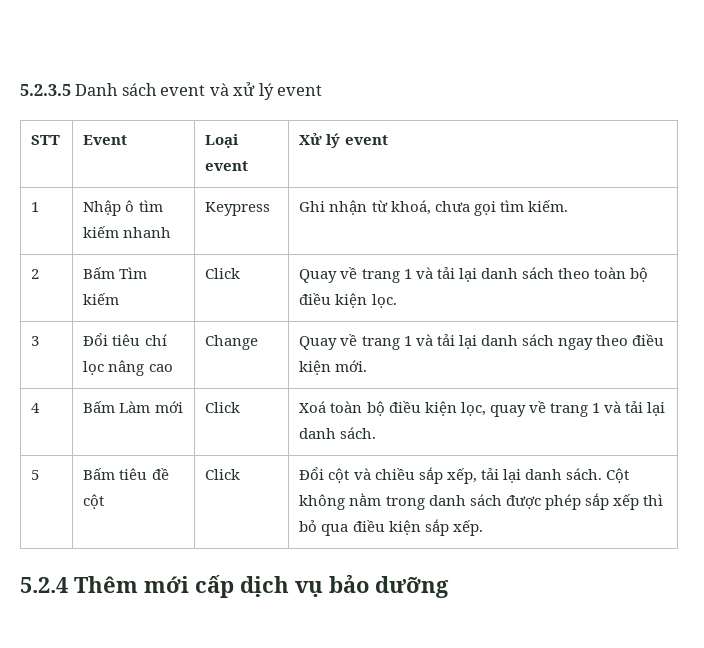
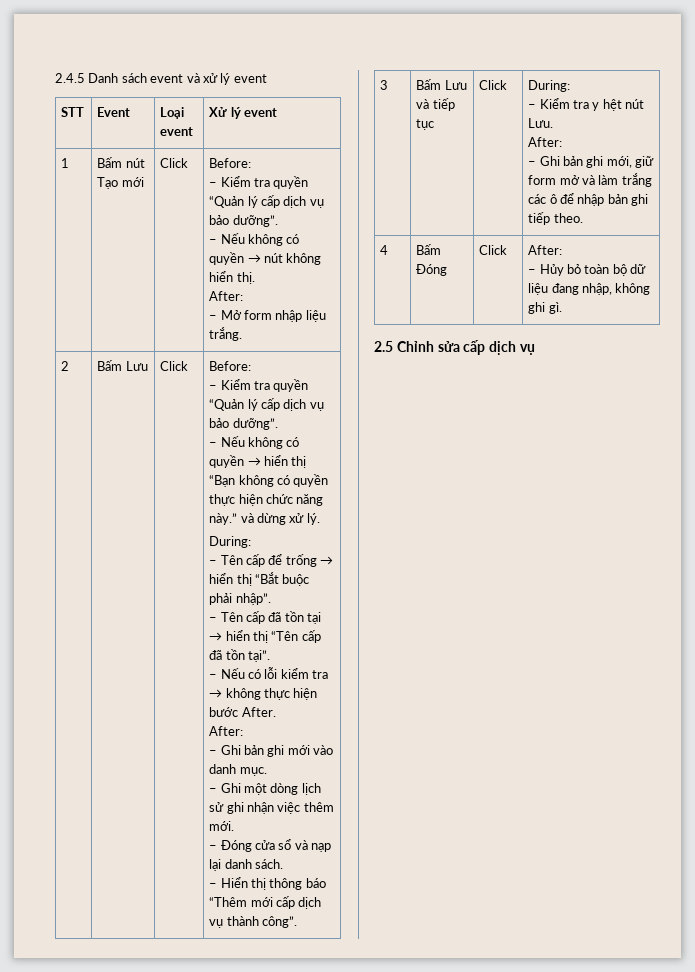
[20,84,71,96] 5.2.3.5 -> [55,73,85,83] 2.4.5
[83,200,163,216] [83,226,172,238] [205,202,271,216] [299,200,568,216] Nhập ô tìm kiếm nhanh | Keypress | Ghi nhận từ khoá, chưa gọi tìm kiếm. -> [97,157,145,168] [97,177,144,189] [160,158,189,168] [209,158,252,168] [209,176,309,189] [209,195,324,208] [209,215,278,227] [209,233,300,246] [209,252,322,265] [209,271,255,284] [209,291,244,301] [209,310,326,322] [209,327,243,341] Bấm nút Tạo mới | Click | Before: // – Kiểm tra quyền “Quản lý cấp dịch vụ bảo dưỡng”. // – Nếu không có quyền → nút không hiển thị. // After: // – Mở form nhập liệu trắng.
[119,267,148,279] [83,293,120,305] [205,268,241,279] [299,267,648,283] [299,293,397,308] [31,336,40,346] [83,333,167,346] [83,360,173,376] [205,335,259,350] [299,334,664,350] [299,360,368,375] Tìm kiếm | Click | Quay về trang 1 và tải lại danh sách theo toàn bộ điều kiện lọc. // 3 | Đổi tiêu chí lọc nâng cao | Change | Quay về trang 1 và tải lại danh sách ngay theo điều kiện mới. -> [125,361,148,371] [160,361,189,371] [209,361,252,371] [209,379,309,392] [209,398,324,411] [209,418,278,430] [209,436,300,449] [209,455,307,468] [209,474,329,487] [209,494,324,506] [209,513,320,525] [209,536,252,548] [209,554,334,567] [209,572,310,586] [209,593,271,605] [209,611,322,624] [209,630,321,643] [209,649,270,662] [209,667,329,679] [209,688,318,700] [209,707,276,717] [209,726,244,736] [209,745,334,757] [209,764,267,776] [209,783,321,795] [209,802,334,814] [209,821,235,831] [209,839,332,852] [209,859,283,871] [209,877,326,890] [209,896,322,909] [209,916,297,928] [380,80,389,90] [416,79,467,90] [416,98,455,111] [416,119,435,130] [479,80,508,90] [528,80,571,92] [528,98,645,111] [528,118,554,128] [528,137,563,147] [528,156,655,168] [528,173,652,187] [528,193,649,206] [528,212,583,225] Lưu | Click | Before: // – Kiểm tra quyền “Quản lý cấp dịch vụ bảo dưỡng”. // – Nếu không có quyền → hiển thị “Bạn không có quyền thực hiện chức năng này.” và dừng xử lý. // During: // – Tên cấp để trống → hiển thị “Bắt buộc phải nhập”. // – Tên cấp đã tồn tại → hiển thị “Tên cấp đã tồn tại”. // – Nếu có lỗi kiểm tra → không thực hiện bước After. // After: // – Ghi bản ghi mới vào danh mục. // – Ghi một dòng lịch sử ghi nhận việc thêm mới. // – Đóng cửa sổ và nạp lại danh sách. // – Hiển thị thông báo “Thêm mới cấp dịch vụ thành công”. // 3 | Bấm Lưu và tiếp tục | Click | During: // – Kiểm tra y hệt nút Lưu. // After: // – Ghi bản ghi mới, giữ form mở và làm trắng các ô để nhập bản ghi tiếp theo.
[119,401,183,413] [205,402,241,413] [299,401,666,417] [299,427,377,439] [31,470,40,480] [83,468,169,480] [83,494,105,509] [205,469,241,480] [299,467,629,484] [299,493,663,510] [299,519,483,536] [20,574,449,598] Làm mới | Click | Xoá toàn bộ điều kiện lọc, quay về trang 1 và tải lại danh sách. // 5 | Bấm tiêu đề cột | Click | Đổi cột và chiều sắp xếp, tải lại danh sách. Cột không nằm trong danh sách được phép sắp xếp thì bỏ qua điều kiện sắp xếp. // 5.2.4 Thêm mới cấp dịch vụ bảo dưỡng -> [416,264,448,276] [479,245,508,255] [528,245,563,255] [528,264,647,276] [528,283,651,295] [528,302,562,314] [374,340,535,355] Đóng | Click | After: // – Hủy bỏ toàn bộ dữ liệu đang nhập, không ghi gì. // 2.5 Chỉnh sửa cấp dịch vụ

